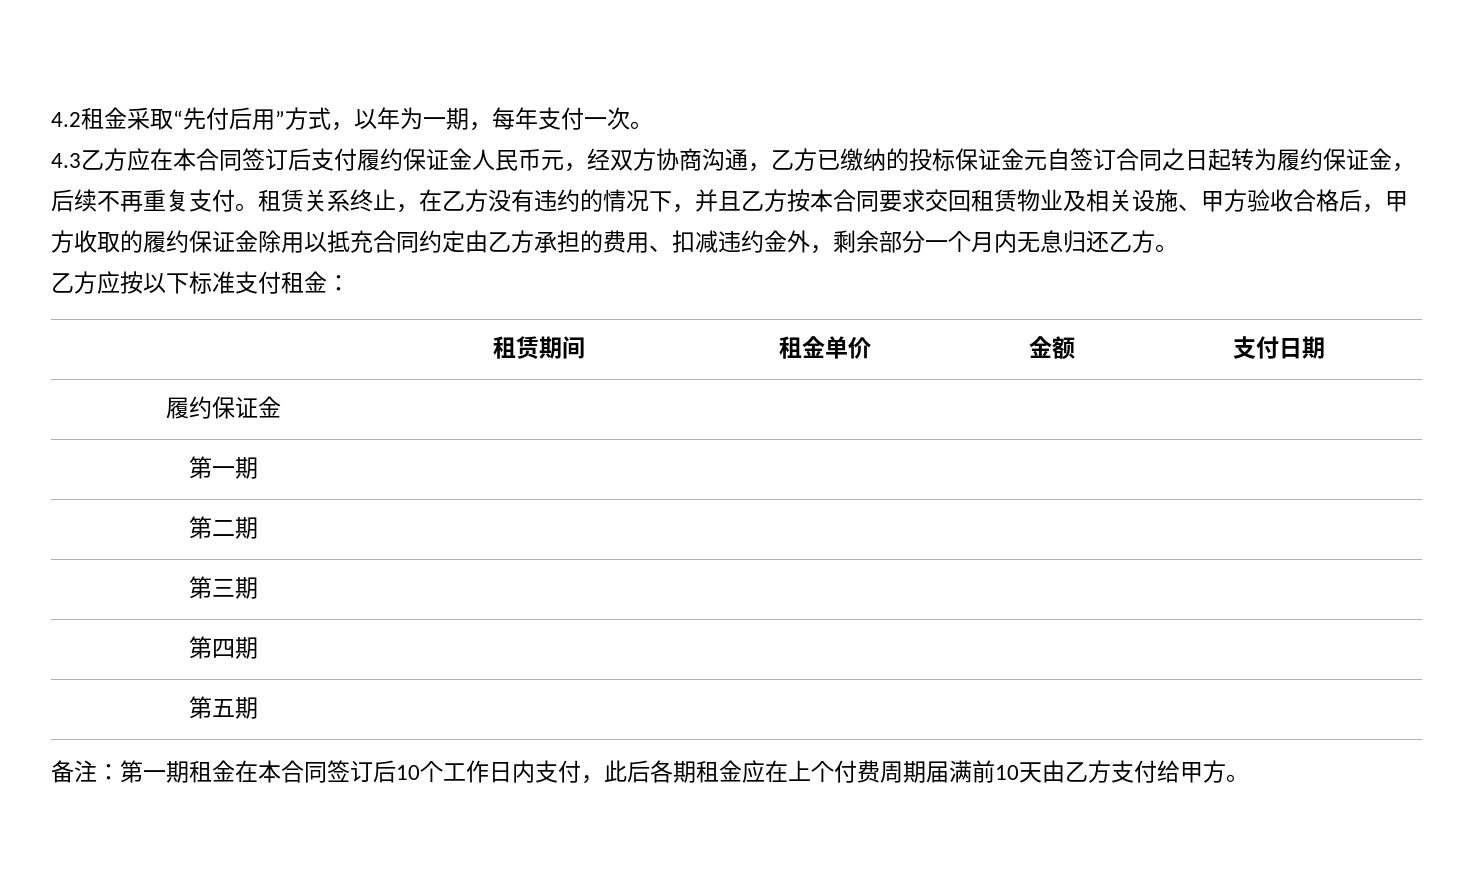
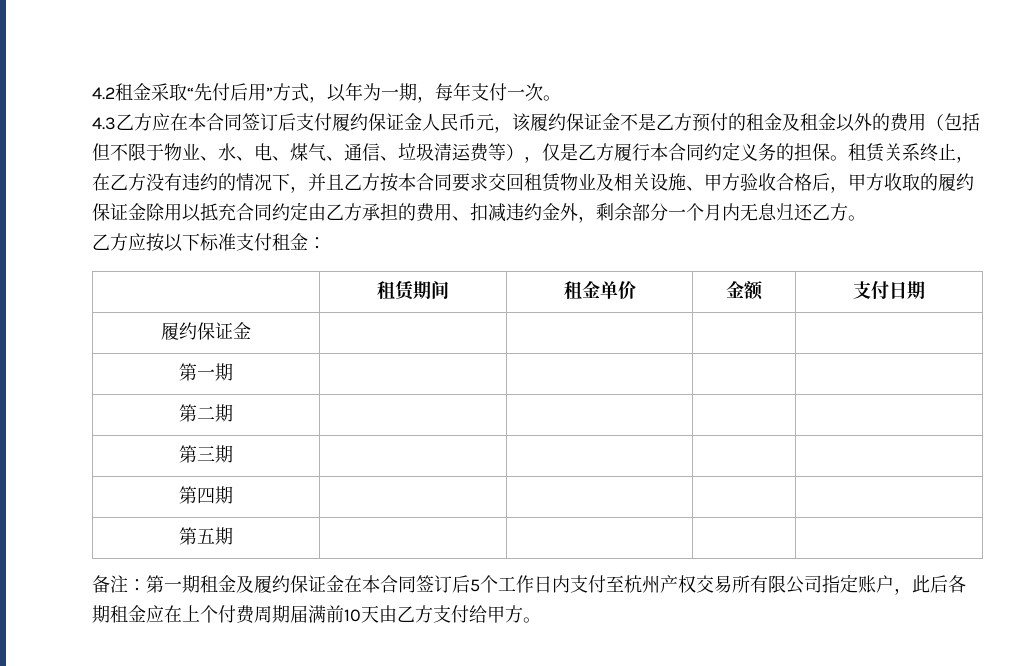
[587,148,1415,172] [51,189,235,212] 经双方协商沟通，乙方已缴纳的投标保证金元自签订合同之日起转为履约保证金，后续不再重复支付 -> [512,113,980,132] [92,142,830,163] 该履约保证金不是乙方预付的租金及租金以外的费用（包括但不限于物业、水、电、煤气、通信、垃圾清运费等），仅是乙方履行本合同约定义务的担保
[235,760,420,783] 在本合同签订后10 -> [236,575,480,593] 及履约保证金在本合同签订后5
(581, 771) none -> [606,574,894,594] 至杭州产权交易所有限公司指定账户

